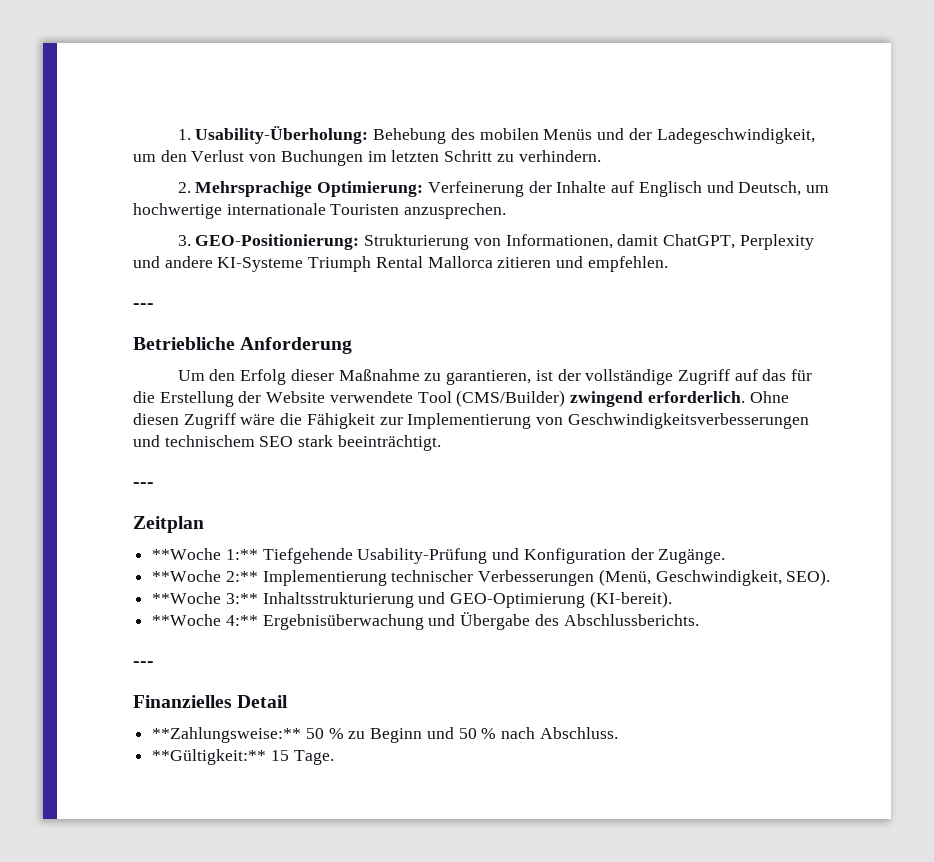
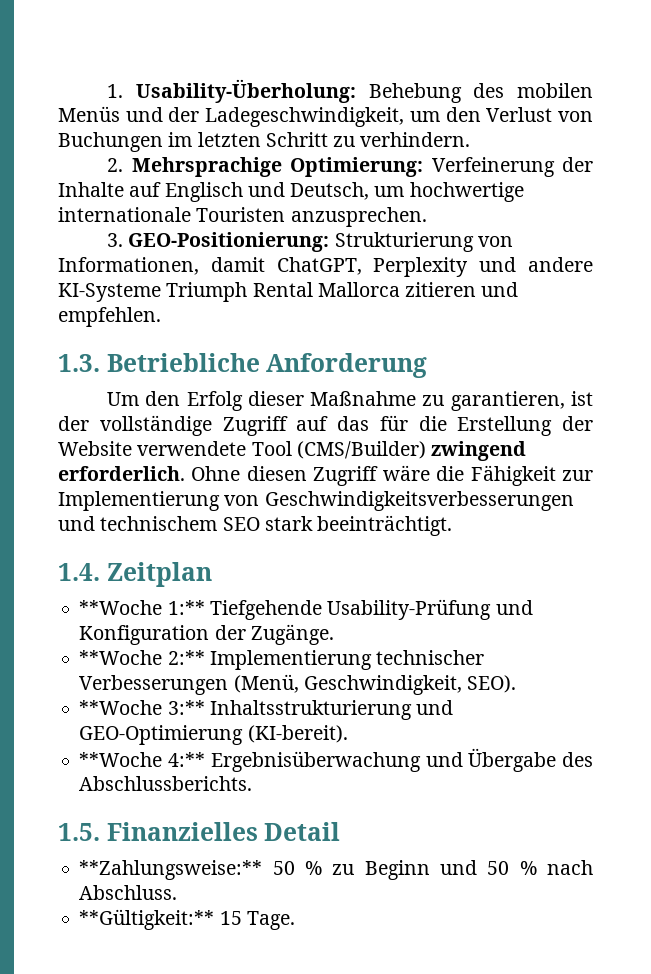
[133,303,154,309] --- // -> [58,354,100,372] 1.3.
[133,482,154,488] --- // -> [58,563,100,581] 1.4.
[133,661,154,667] --- // -> [58,823,100,841] 1.5.

